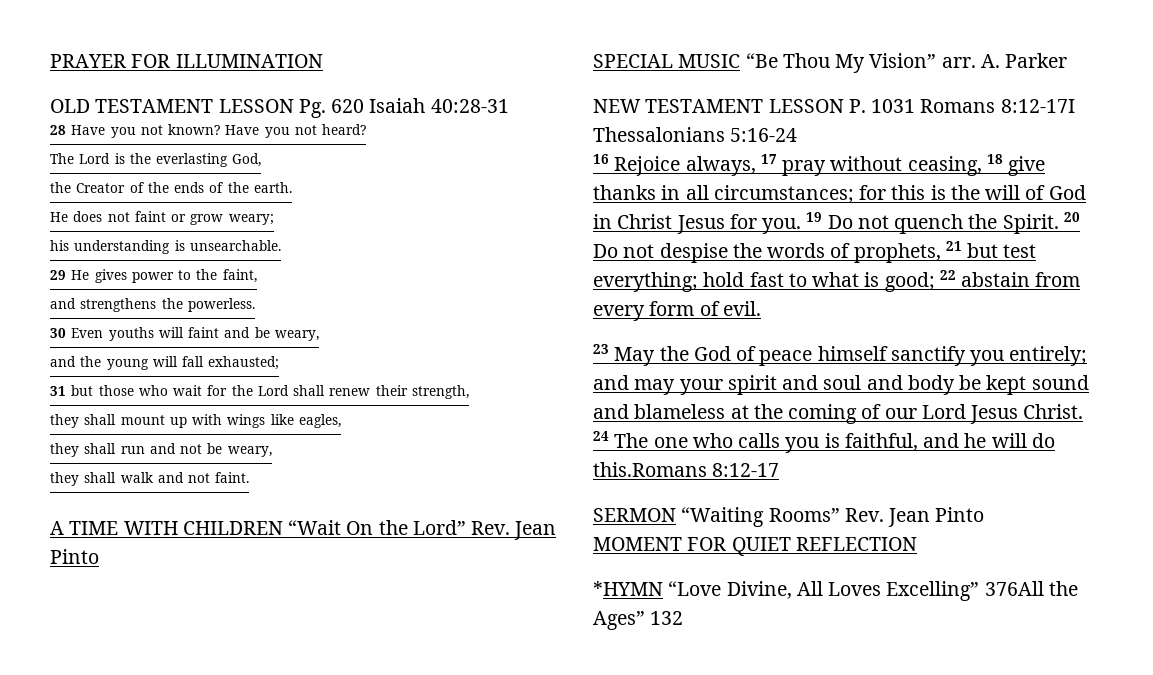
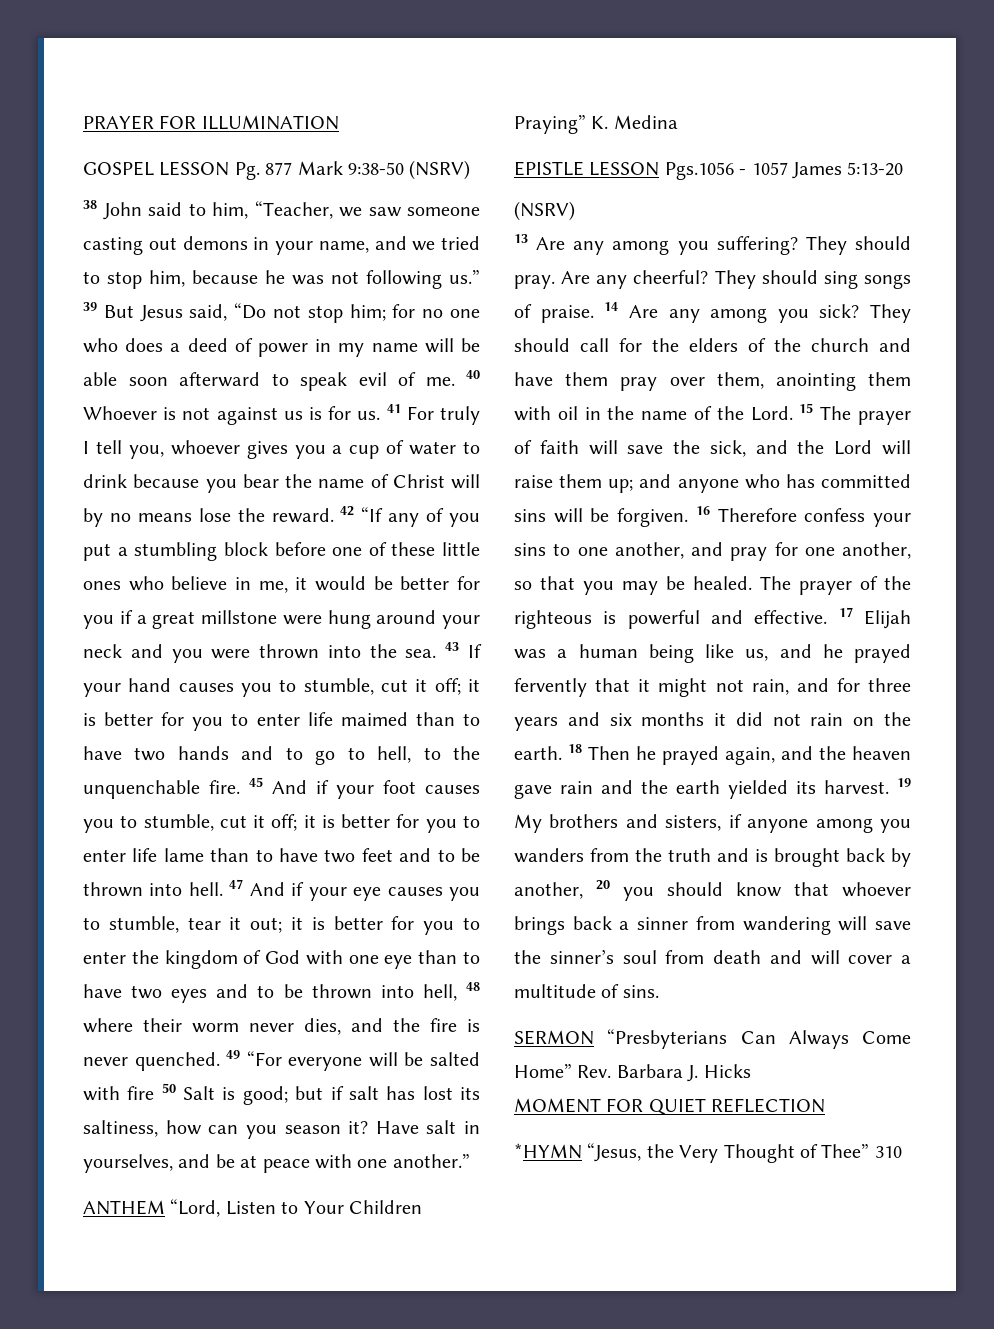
[50,98,509,118] [50,124,367,138] [50,153,262,167] [50,182,292,193] [50,211,274,225] [50,240,281,254] [50,269,257,283] [50,298,255,312] [50,327,319,341] [50,356,280,370] [50,385,469,399] [50,414,341,428] [50,443,272,457] [50,472,250,486] [50,520,557,540] [50,549,99,564] [593,53,1068,73] [593,99,1075,113] [593,127,798,142] [593,154,1046,176] [593,185,1086,204] [593,212,1080,234] [593,241,1037,263] [593,270,1081,292] [593,301,761,321] [593,344,1088,366] [593,375,1089,395] [593,404,1084,424] [593,431,1055,453] [593,462,780,477] [593,507,985,527] OLD TESTAMENT LESSON Pg. 620 Isaiah 40:28-31 // 28 Have you not known? Have you not heard? // The Lord is the everlasting God, // the Creator of the ends of the earth. // He does not faint or grow weary; // his understanding is unsearchable. // 29 He gives power to the faint, // and strengthens the powerless. // 30 Even youths will faint and be weary, // and the young will fall exhausted; // 31 but those who wait for the Lord shall renew their strength, // they shall mount up with wings like eagles, // they shall run and not be weary, // they shall walk and not faint. // A TIME WITH CHILDREN “Wait On the Lord” Rev. Jean Pinto // SPECIAL MUSIC “Be Thou My Vision” arr. A. Parker // NEW TESTAMENT LESSON P. 1031 Romans 8:12-17I Thessalonians 5:16-24 // 16 Rejoice always, 17 pray without ceasing, 18 give thanks in all circumstances; for this is the will of God in Christ Jesus for you. 19 Do not quench the Spirit. 20 Do not despise the words of prophets, 21 but test everything; hold fast to what is good; 22 abstain from every form of evil. // 23 May the God of peace himself sanctify you entirely; and may your spirit and soul and body be kept sound and blameless at the coming of our Lord Jesus Christ. 24 The one who calls you is faithful, and he will do this.Romans 8:12-17 // SERMON “Waiting Rooms” Rev. Jean Pinto -> [83,160,471,180] [83,200,480,220] [83,236,480,255] [83,269,480,289] [83,302,481,323] [83,338,480,357] [83,370,480,391] [83,404,480,425] [83,440,480,459] [83,474,480,493] [83,506,480,527] [83,542,480,561] [83,576,481,593] [83,610,480,629] [83,642,482,663] [83,678,480,697] [83,712,480,731] [83,746,481,765] [83,777,480,799] [83,814,480,833] [83,848,480,863] [83,879,481,901] [83,916,481,935] [83,950,480,969] [83,982,480,1003] [83,1018,480,1035] [83,1050,480,1071] [83,1083,481,1105] [83,1120,480,1139] [83,1153,470,1173] [83,1199,422,1217] [514,114,678,134] [514,161,904,180] [514,201,575,221] [514,234,911,255] [514,270,911,289] [514,302,911,323] [514,338,911,352] [514,372,911,391] [514,403,911,425] [514,440,911,457] [514,474,911,493] [514,506,911,527] [514,542,911,561] [514,576,911,595] [514,607,911,629] [514,644,911,663] [514,678,911,697] [514,712,911,731] [514,744,911,765] [514,778,911,799] [514,814,911,833] [514,848,911,867] [514,880,911,901] [514,916,911,935] [514,949,911,965] [514,984,659,998] [514,1029,911,1049] [514,1063,751,1082] GOSPEL LESSON Pg. 877 Mark 9:38-50 (NSRV) // 38 John said to him, “Teacher, we saw someone casting out demons in your name, and we tried to stop him, because he was not following us.” 39 But Jesus said, “Do not stop him; for no one who does a deed of power in my name will be able soon afterward to speak evil of me. 40 Whoever is not against us is for us. 41 For truly I tell you, whoever gives you a cup of water to drink because you bear the name of Christ will by no means lose the reward. 42 “If any of you put a stumbling block before one of these little ones who believe in me, it would be better for you if a great millstone were hung around your neck and you were thrown into the sea. 43 If your hand causes you to stumble, cut it off; it is better for you to enter life maimed than to have two hands and to go to hell, to the unquenchable fire. 45 And if your foot causes you to stumble, cut it off; it is better for you to enter life lame than to have two feet and to be thrown into hell. 47 And if your eye causes you to stumble, tear it out; it is better for you to enter the kingdom of God with one eye than to have two eyes and to be thrown into hell, 48 where their worm never dies, and the fire is never quenched. 49 “For everyone will be salted with fire 50 Salt is good; but if salt has lost its saltiness, how can you season it? Have salt in yourselves, and be at peace with one another.” // ANTHEM “Lord, Listen to Your Children Praying” K. Medina // EPISTLE LESSON Pgs.1056 - 1057 James 5:13-20 // (NSRV) // 13 Are any among you suffering? They should pray. Are any cheerful? They should sing songs of praise. 14 Are any among you sick? They should call for the elders of the church and have them pray over them, anointing them with oil in the name of the Lord. 15 The prayer of faith will save the sick, and the Lord will raise them up; and anyone who has committed sins will be forgiven. 16 Therefore confess your sins to one another, and pray for one another, so that you may be healed. The prayer of the righteous is powerful and effective. 17 Elijah was a human being like us, and he prayed fervently that it might not rain, and for three years and six months it did not rain on the earth. 18 Then he prayed again, and the heaven gave rain and the earth yielded its harvest. 19 My brothers and sisters, if anyone among you wanders from the truth and is brought back by another, 20 you should know that whoever brings back a sinner from wandering will save the sinner’s soul from death and will cover a multitude of sins. // SERMON “Presbyterians Can Always Come Home” Rev. Barbara J. Hicks
[668,581,1078,601] [593,611,684,630] “Love Divine, All Loves Excelling” 376All the Ages” 132 -> [587,1143,902,1163] “Jesus, the Very Thought of Thee” 310

